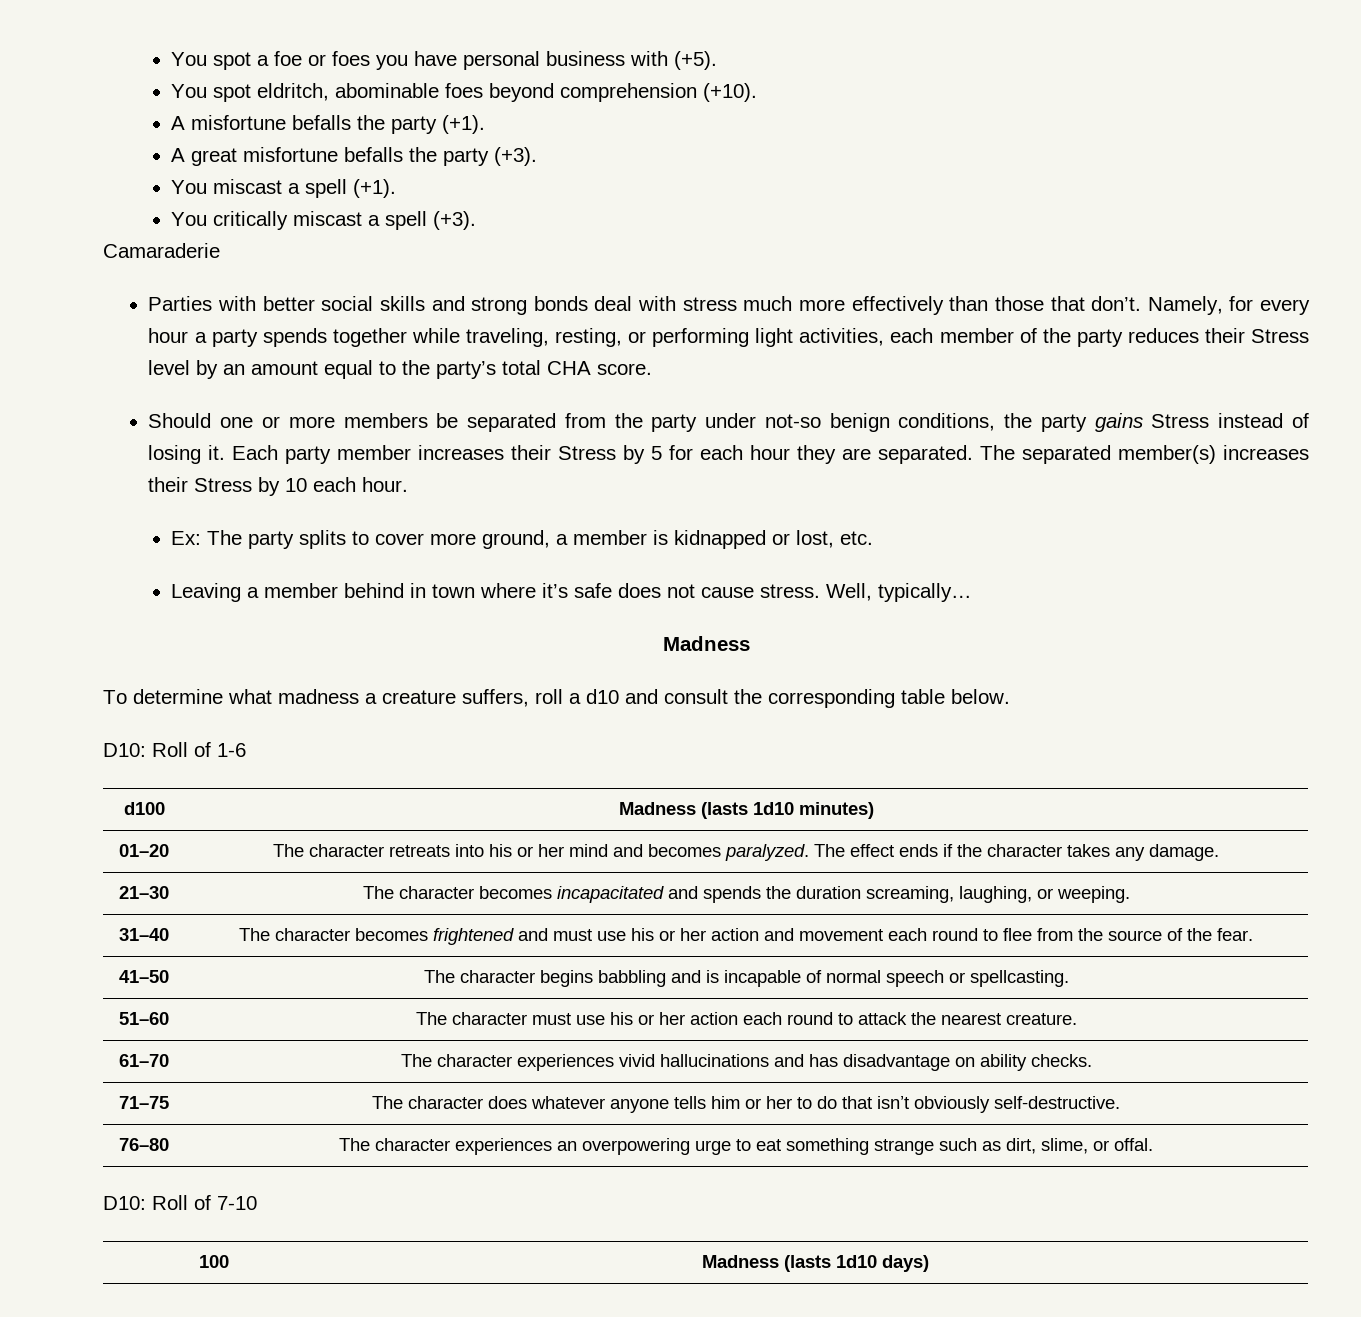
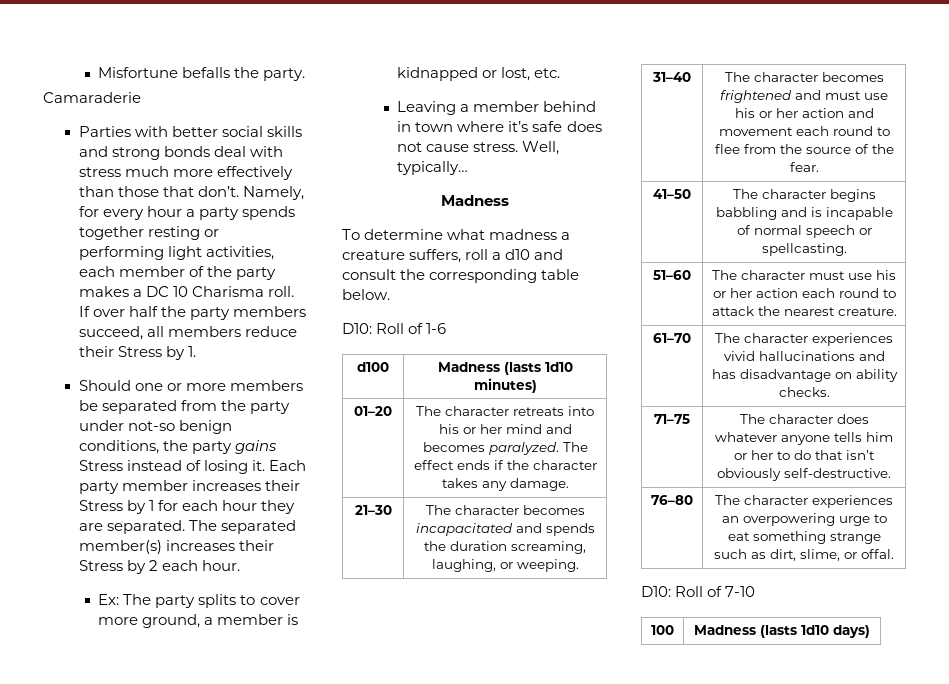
[171,51,718,70] [171,83,758,102] [171,115,486,134] [171,147,538,166] [171,179,397,198] [171,211,477,230] You spot a foe or foes you have personal business with (+5). // You spot eldritch, abominable foes beyond comprehension (+10). // A misfortune befalls the party (+1). // A great misfortune befalls the party (+3). // You miscast a spell (+1). // You critically miscast a spell (+3). -> [98,67,306,81] Misfortune befalls the party.
[411,328,623,347] while traveling, resting, -> [147,226,200,240] resting
[1127,328,1309,343] [148,360,653,379] reduces their Stress level by an amount equal to the party’s total CHA score. -> [78,286,295,297] [78,306,307,320] [78,326,298,340] [78,346,197,360] makes a DC 10 Charisma roll. If over half the party members succeed, all members reduce their Stress by 1.
[651,446,663,460] 5 -> [148,500,154,511] 1
[285,478,308,492] 10 -> [148,560,158,571] 2

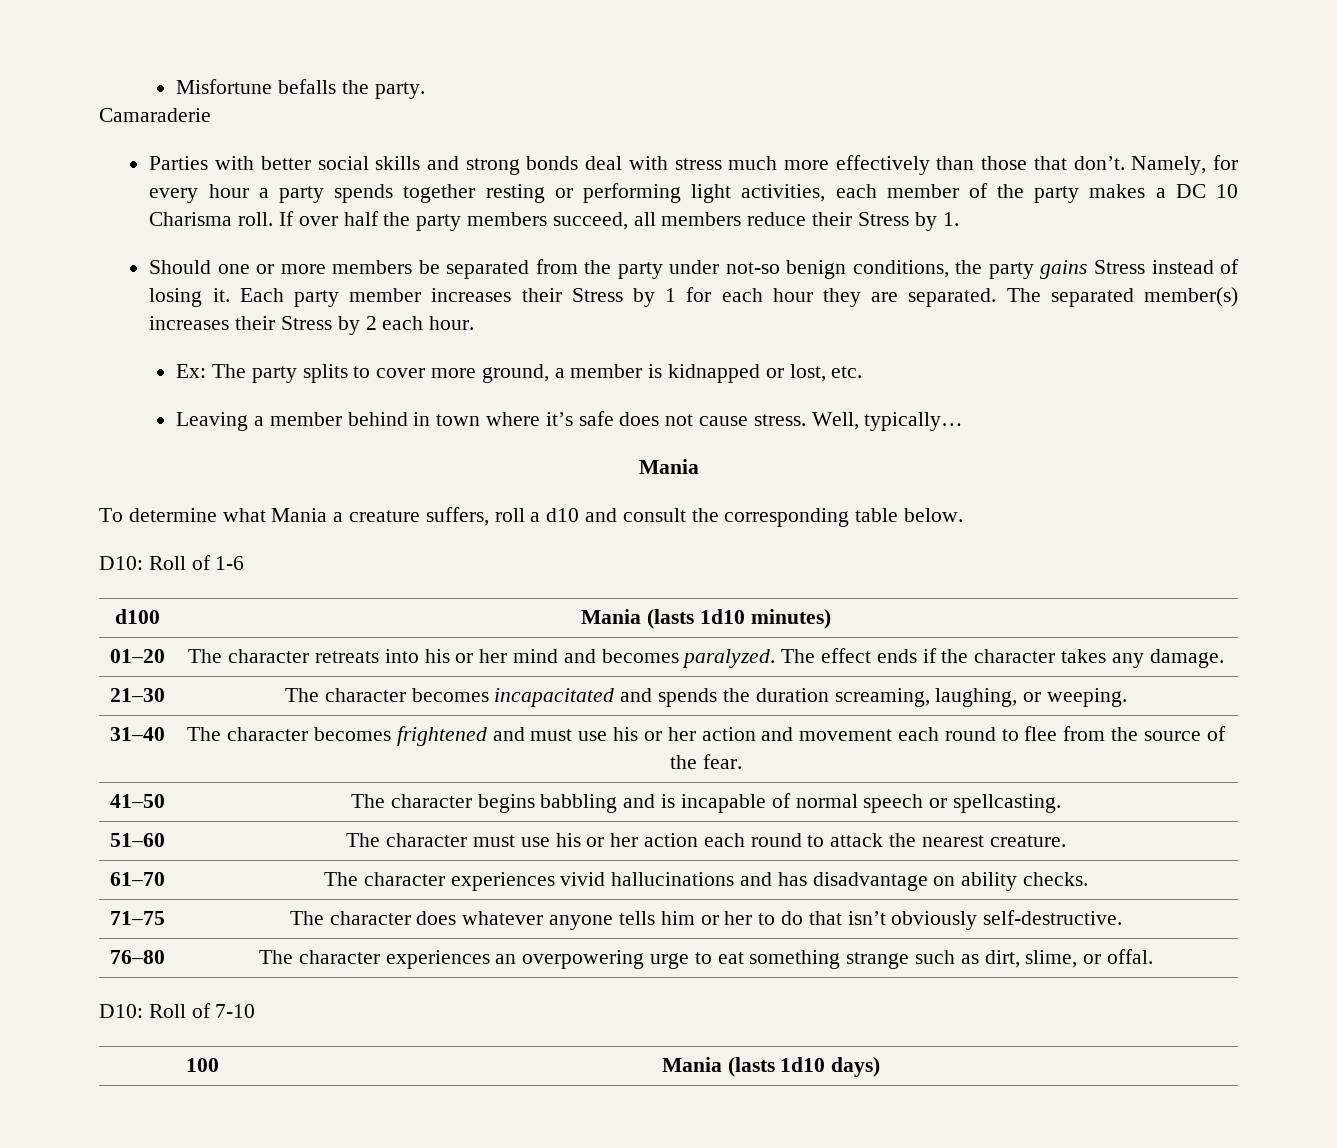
[440,195,509,206] Madness -> [638,459,699,474] Mania
[489,229,558,240] madness -> [271,508,328,522] Mania
[437,362,500,372] Madness -> [581,609,642,624] Mania
[694,625,756,635] Madness -> [661,1057,722,1072] Mania

